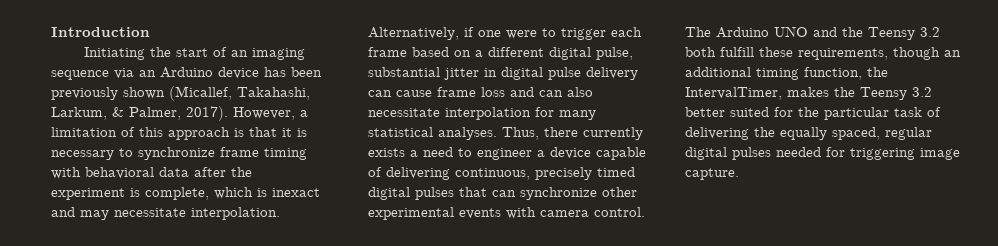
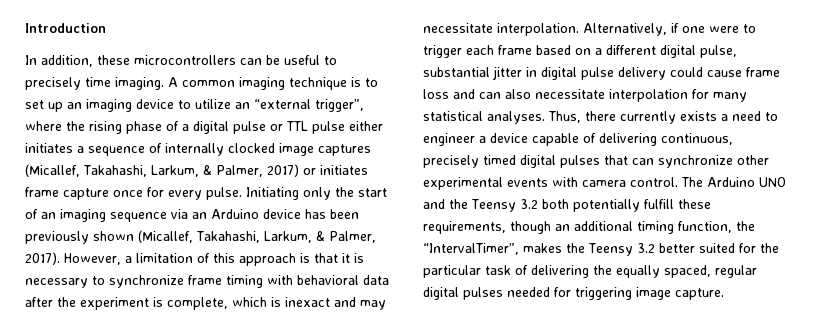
[83,47,145,60] Initiating -> [25,55,337,67] [25,77,378,90] [25,99,364,112] [25,121,383,134] [25,143,371,156] [25,164,368,177] [25,187,331,200] In addition, these microcontrollers can be useful to precisely time imaging. A common imaging technique is to set up an imaging device to utilize an “external trigger”, where the rising phase of a digital pulse or TTL pulse either initiates a sequence of internally clocked image captures (Micallef, Takahashi, Larkum, & Palmer, 2017) or initiates frame capture once for every pulse. Initiating only
[368,90,392,97] can -> [670,67,703,77] could
(716, 52) none -> [572,199,640,212] potentially
[685,87,782,100] IntervalTimer, -> [423,243,519,255] “IntervalTimer”,

